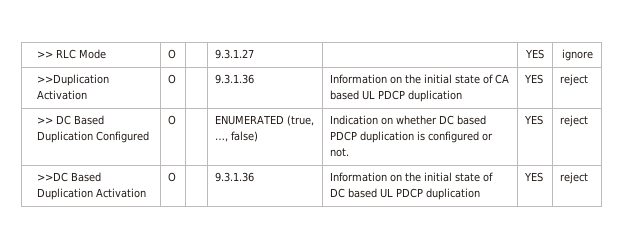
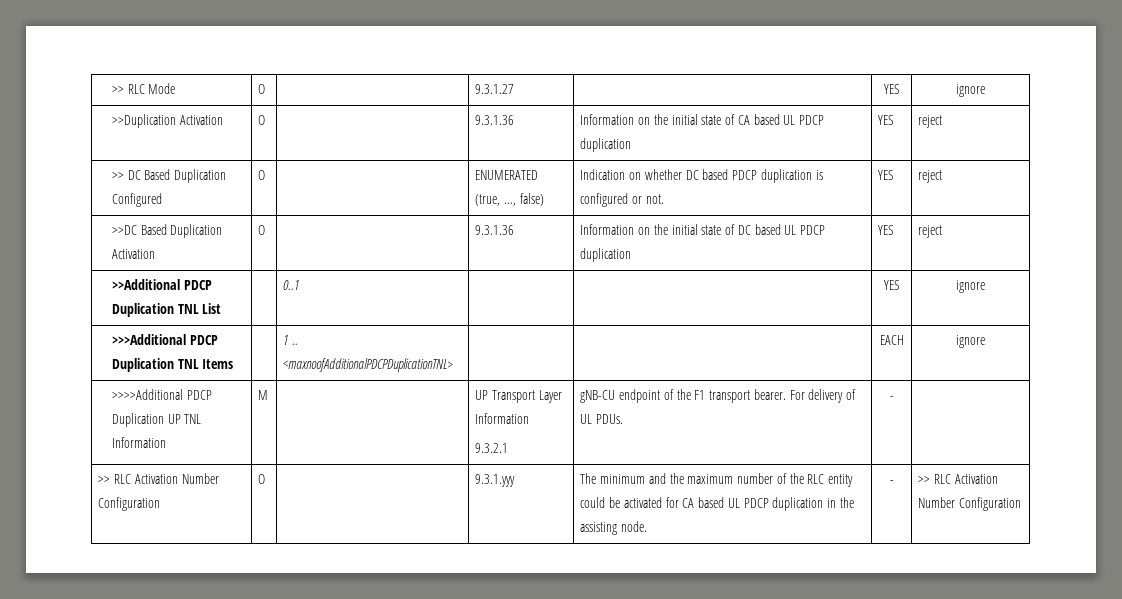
(589, 178) none -> [111,279,212,290] [111,303,222,317] [283,280,300,290] [883,280,900,290] [956,280,985,293] [111,334,218,345] [111,358,234,372] [283,335,299,345] [283,358,454,372] [879,335,904,345] [956,335,985,348] [111,389,212,400] [111,413,202,427] [111,437,166,448] [258,390,269,400] [475,390,562,403] [475,413,530,424] [475,443,509,453] [580,389,857,403] [580,414,624,424] [889,396,894,400] [98,473,219,484] [98,497,161,511] [258,474,266,484] [475,474,516,487] [580,473,854,487] [580,497,855,511] [580,521,648,535] [889,480,894,484] [918,474,998,484] [918,497,1022,511] // >>Additional PDCP Duplication TNL List | | 0..1 | | | YES | ignore // >>>Additional PDCP Duplication TNL Items | | 1 .. <maxnoofAdditionalPDCPDuplicationTNL> | | | EACH | ignore // >>>>Additional PDCP Duplication UP TNL Information | M | | UP Transport Layer Information // 9.3.2.1 | gNB-CU endpoint of the F1 transport bearer. For delivery of UL PDUs. | - | // >> RLC Activation Number Configuration | O | | 9.3.1.yyy | The minimum and the maximum number of the RLC entity could be activated for CA based UL PDCP duplication in the assisting node. | - | >> RLC Activation Number Configuration

